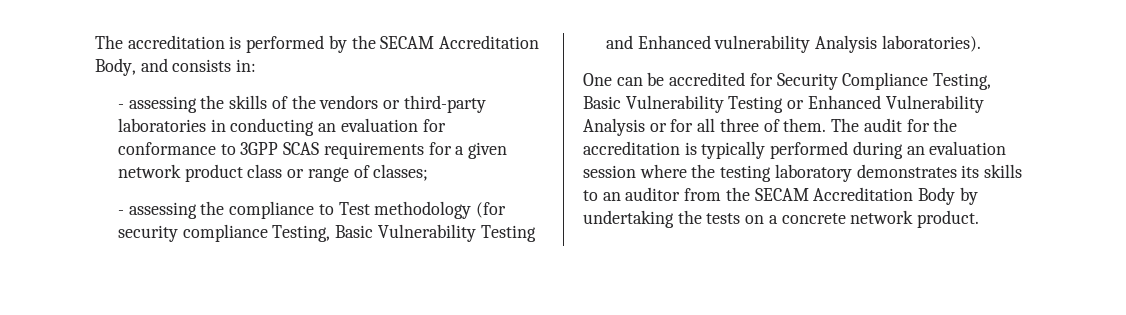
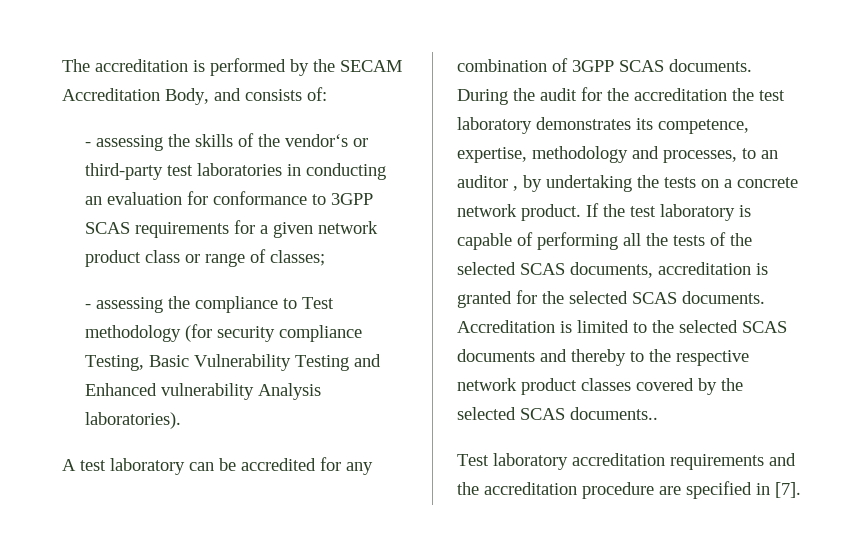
[236,59,257,72] in: -> [307,87,327,101] of:
[319,95,379,109] vendors -> [285,134,349,147] vendor‘s
(486, 104) none -> [167,165,194,176] test
[583,73,612,86] One -> [62,458,185,475] A test laboratory
[776,72,992,90] [583,95,984,113] [583,118,958,136] [583,141,1007,159] [583,164,1023,182] [583,187,956,205] Security Compliance Testing, Basic Vulnerability Testing or Enhanced Vulnerability Analysis or for all three of them. The audit for the accreditation is typically performed during an evaluation session where the testing laboratory demonstrates its skills to an auditor from the SECAM Accreditation Body -> [346,462,373,475] [457,58,752,72] [457,87,785,105] [457,117,749,134] [457,146,778,163] [457,175,518,191] any combination of 3GPP SCAS documents. During the audit for the accreditation the test laboratory demonstrates its competence, expertise, methodology and processes, to an auditor ,
(980, 219) none -> [586,203,751,221] [457,232,752,250] [457,262,768,278] [457,290,765,308] [457,320,787,333] [457,349,749,366] [457,378,743,395] [457,407,658,420] [457,453,796,470] [457,481,801,499] If the test laboratory is capable of performing all the tests of the selected SCAS documents, accreditation is granted for the selected SCAS documents. Accreditation is limited to the selected SCAS documents and thereby to the respective network product classes covered by the selected SCAS documents.. // Test laboratory accreditation requirements and the accreditation procedure are specified in [7].

